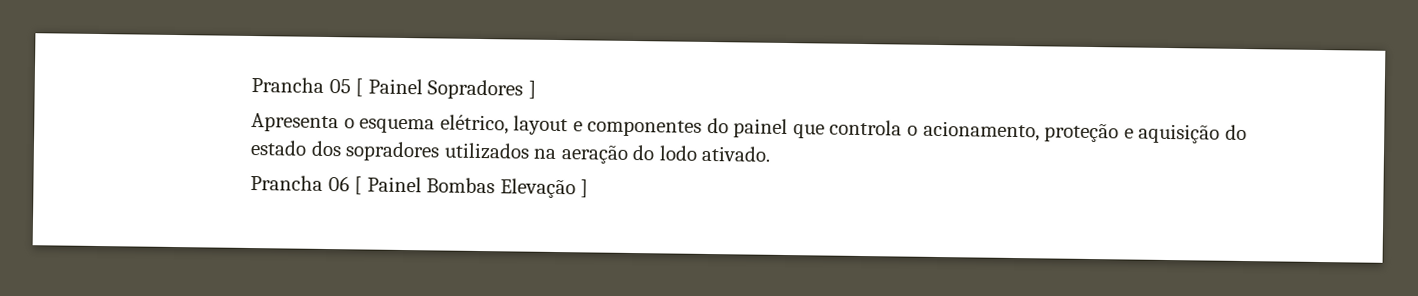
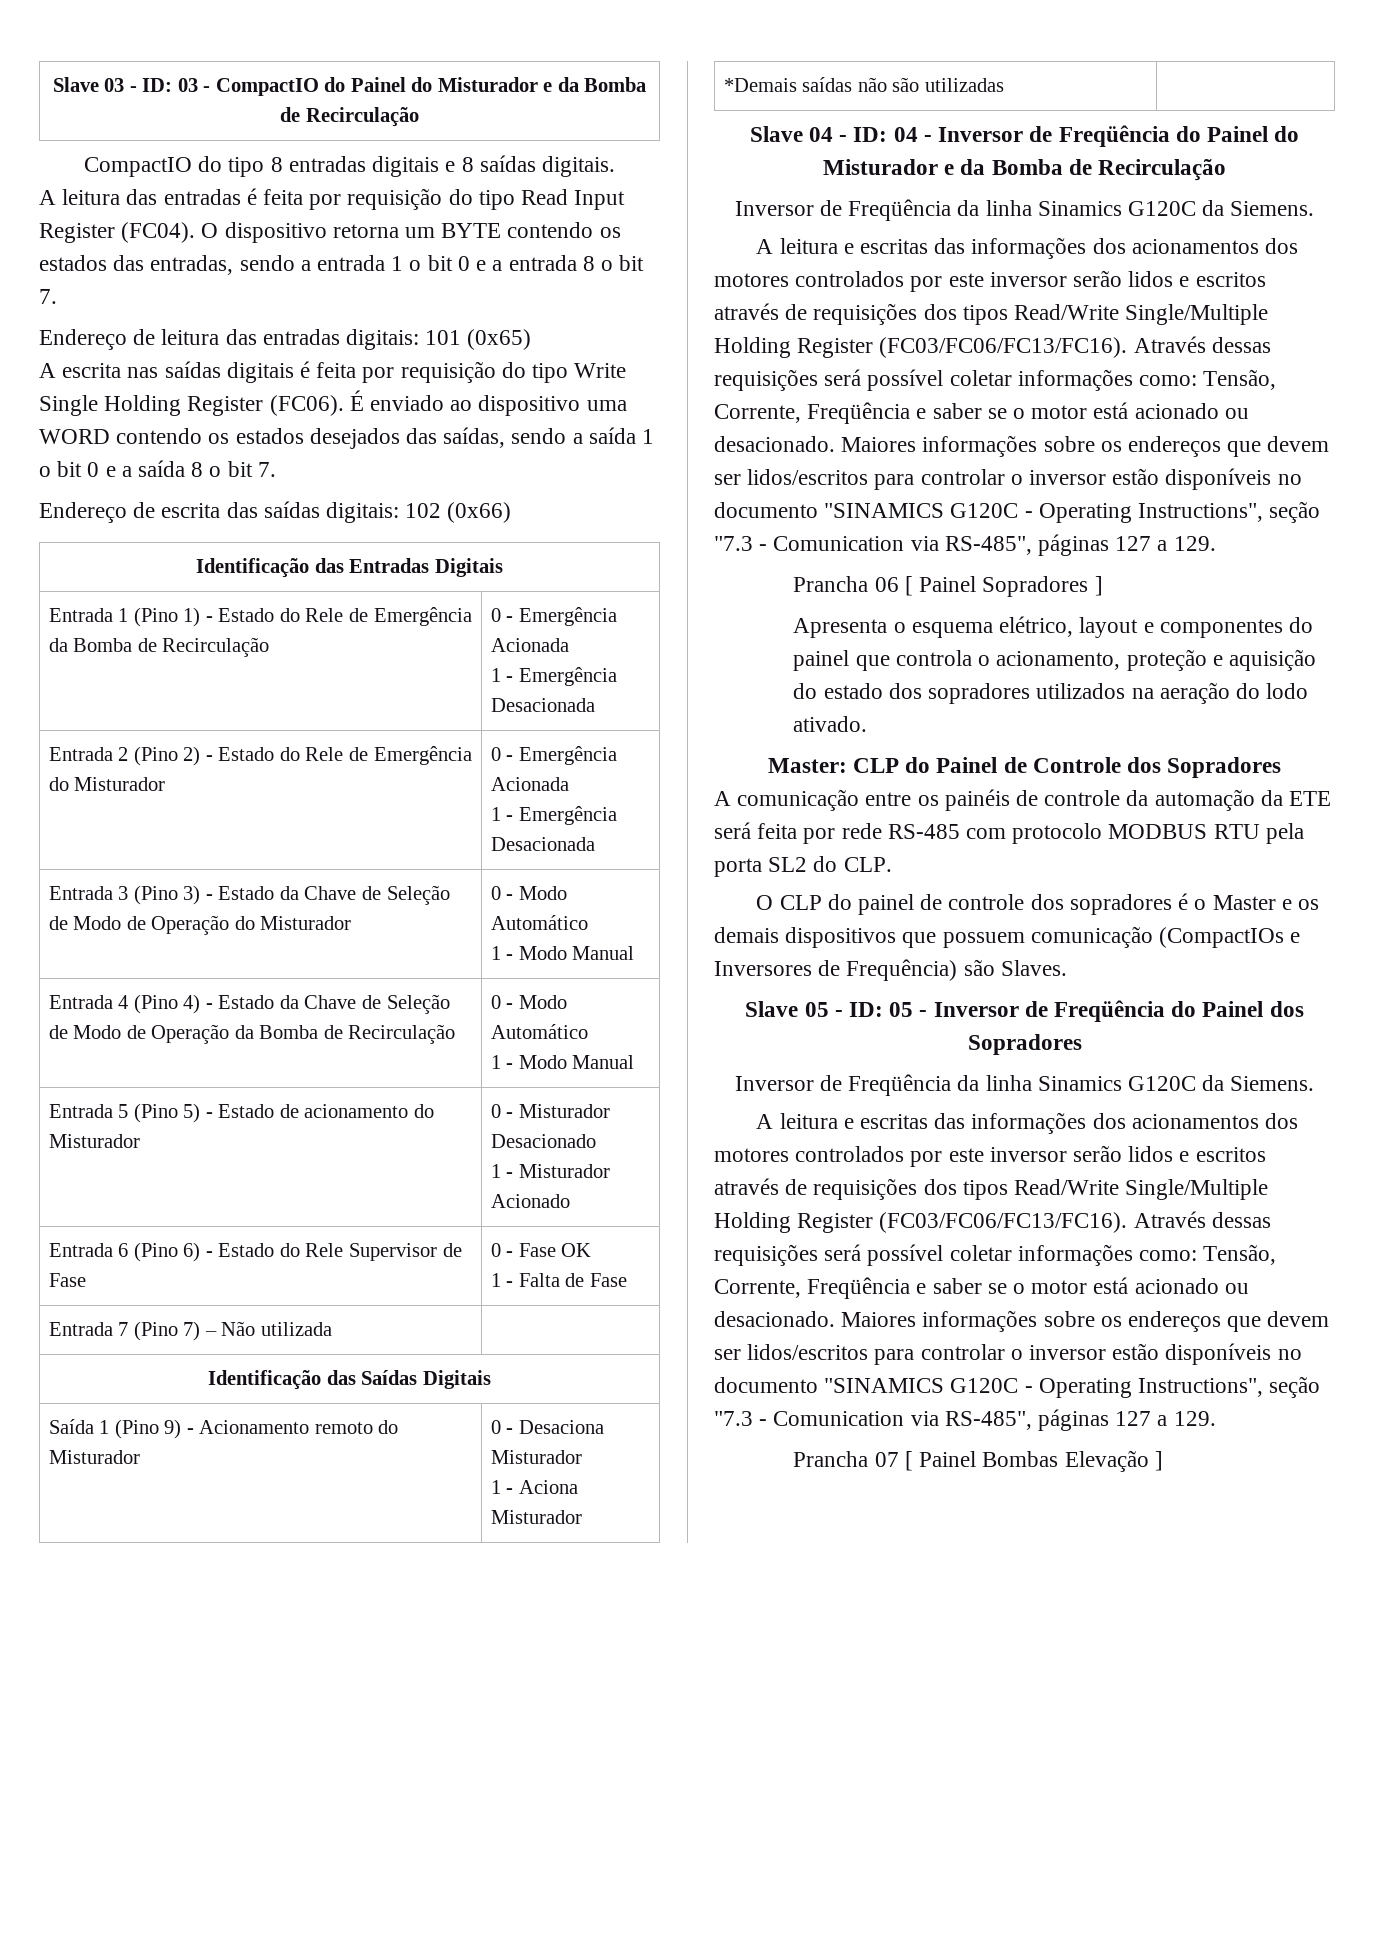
[251,77,351,94] Prancha 05 -> [52,77,647,96] [280,107,419,127] [84,155,615,177] [39,188,626,210] [39,222,621,243] [39,255,645,275] [39,289,57,304] [39,329,532,350] [39,361,627,383] [39,390,627,416] [39,427,655,449] [39,460,276,477] [39,501,512,523] [196,558,503,578] [48,607,472,627] [48,637,270,657] [490,607,617,626] [490,638,569,652] [490,667,617,686] [490,698,595,712] [48,746,472,766] [48,777,166,791] [490,746,617,765] [490,777,569,791] [490,806,617,825] [490,837,595,851] [48,885,450,905] [48,915,352,935] [490,886,567,900] [490,915,588,930] [490,946,635,960] [48,994,450,1014] [48,1024,456,1044] [490,995,567,1009] [490,1024,588,1039] [490,1055,635,1069] [48,1103,434,1123] [48,1134,140,1148] [490,1104,610,1118] [490,1134,596,1148] [490,1164,610,1178] [490,1194,570,1208] [48,1242,462,1262] [48,1273,86,1287] [490,1243,592,1257] [490,1273,627,1287] [48,1321,332,1341] [208,1370,491,1390] [48,1419,399,1439] [48,1450,140,1464] [490,1420,604,1434] [490,1450,582,1464] [490,1480,578,1494] [490,1510,582,1524] [723,77,1004,92] [749,125,1300,147] [822,159,1227,181] [734,199,1315,221] [756,237,1299,259] [714,270,1266,292] [714,303,1269,325] [714,336,1271,358] [714,369,1277,391] [714,402,1249,424] [714,435,1330,457] [714,468,1302,490] [714,501,1321,523] [714,534,1216,556] [793,576,899,592] Slave 03 - ID: 03 - CompactIO do Painel do Misturador e da Bomba de Recirculação // CompactIO do tipo 8 entradas digitais e 8 saídas digitais. // A leitura das entradas é feita por requisição do tipo Read Input Register (FC04). O dispositivo retorna um BYTE contendo os estados das entradas, sendo a entrada 1 o bit 0 e a entrada 8 o bit 7. // Endereço de leitura das entradas digitais: 101 (0x65) // A escrita nas saídas digitais é feita por requisição do tipo Write Single Holding Register (FC06). É enviado ao dispositivo uma WORD contendo os estados desejados das saídas, sendo a saída 1 o bit 0 e a saída 8 o bit 7. // Endereço de escrita das saídas digitais: 102 (0x66) // Identificação das Entradas Digitais // Entrada 1 (Pino 1) - Estado do Rele de Emergência da Bomba de Recirculação | 0 - Emergência Acionada // 1 - Emergência Desacionada // Entrada 2 (Pino 2) - Estado do Rele de Emergência do Misturador | 0 - Emergência Acionada // 1 - Emergência Desacionada // Entrada 3 (Pino 3) - Estado da Chave de Seleção de Modo de Operação do Misturador | 0 - Modo Automático // 1 - Modo Manual // Entrada 4 (Pino 4) - Estado da Chave de Seleção de Modo de Operação da Bomba de Recirculação | 0 - Modo Automático // 1 - Modo Manual // Entrada 5 (Pino 5) - Estado de acionamento do Misturador | 0 - Misturador Desacionado // 1 - Misturador Acionado // Entrada 6 (Pino 6) - Estado do Rele Supervisor de Fase | 0 - Fase OK // 1 - Falta de Fase // Entrada 7 (Pino 7) – Não utilizada | // Identificação das Saídas Digitais // Saída 1 (Pino 9) - Acionamento remoto do Misturador | 0 - Desaciona Misturador // 1 - Aciona Misturador // *Demais saídas não são utilizadas | // Slave 04 - ID: 04 - Inversor de Freqüência do Painel do Misturador e da Bomba de Recirculação // Inversor de Freqüência da linha Sinamics G120C da Siemens. // A leitura e escritas das informações dos acionamentos dos motores controlados por este inversor serão lidos e escritos através de requisições dos tipos Read/Write Single/Multiple Holding Register (FC03/FC06/FC13/FC16). Através dessas requisições será possível coletar informações como: Tensão, Corrente, Freqüência e saber se o motor está acionado ou desacionado. Maiores informações sobre os endereços que devem ser lidos/escritos para controlar o inversor estão disponíveis no documento "SINAMICS G120C - Operating Instructions", seção "7.3 - Comunication via RS-485", páginas 127 a 129. // Prancha 06
[250,175,350,192] // Prancha 06 -> [767,757,1282,778] [714,789,1332,811] [714,822,1304,844] [714,856,892,877] [756,893,1319,915] [714,926,1301,948] [714,959,1067,981] [745,1000,1304,1022] [967,1034,1082,1055] [734,1074,1315,1096] [756,1112,1299,1134] [714,1145,1266,1167] [714,1178,1269,1200] [714,1211,1271,1233] [714,1244,1277,1266] [714,1277,1249,1299] [714,1310,1330,1332] [714,1343,1302,1365] [714,1376,1321,1398] [714,1409,1216,1431] [793,1451,899,1467] // Master: CLP do Painel de Controle dos Sopradores // A comunicação entre os painéis de controle da automação da ETE será feita por rede RS-485 com protocolo MODBUS RTU pela porta SL2 do CLP. // O CLP do painel de controle dos sopradores é o Master e os demais dispositivos que possuem comunicação (CompactIOs e Inversores de Frequência) são Slaves. // Slave 05 - ID: 05 - Inversor de Freqüência do Painel dos Sopradores // Inversor de Freqüência da linha Sinamics G120C da Siemens. // A leitura e escritas das informações dos acionamentos dos motores controlados por este inversor serão lidos e escritos através de requisições dos tipos Read/Write Single/Multiple Holding Register (FC03/FC06/FC13/FC16). Através dessas requisições será possível coletar informações como: Tensão, Corrente, Freqüência e saber se o motor está acionado ou desacionado. Maiores informações sobre os endereços que devem ser lidos/escritos para controlar o inversor estão disponíveis no documento "SINAMICS G120C - Operating Instructions", seção "7.3 - Comunication via RS-485", páginas 127 a 129. // Prancha 07

